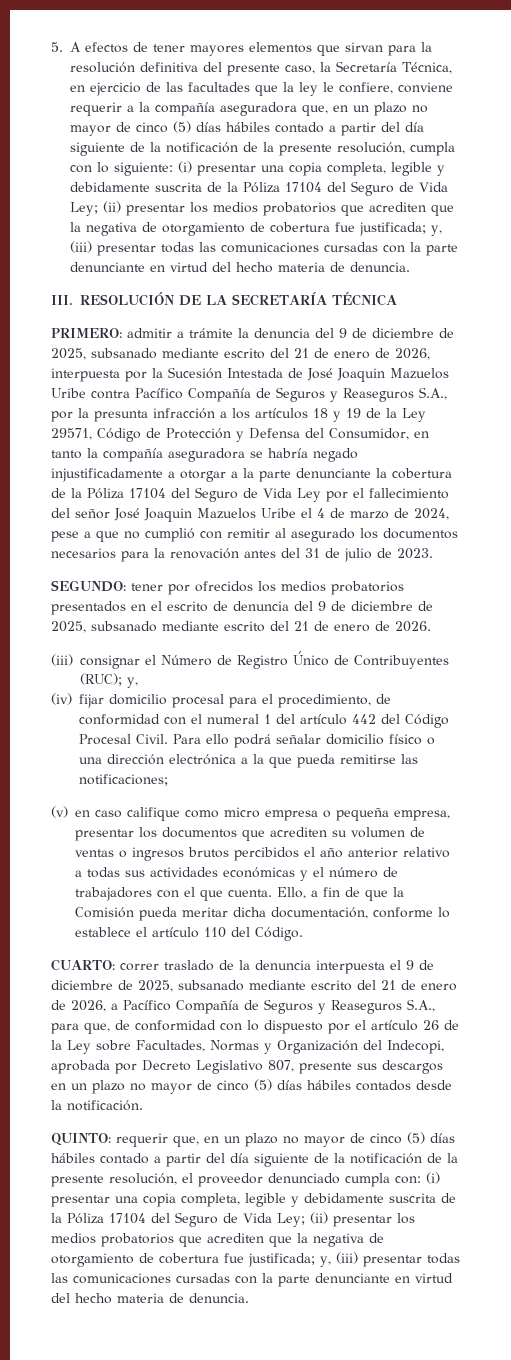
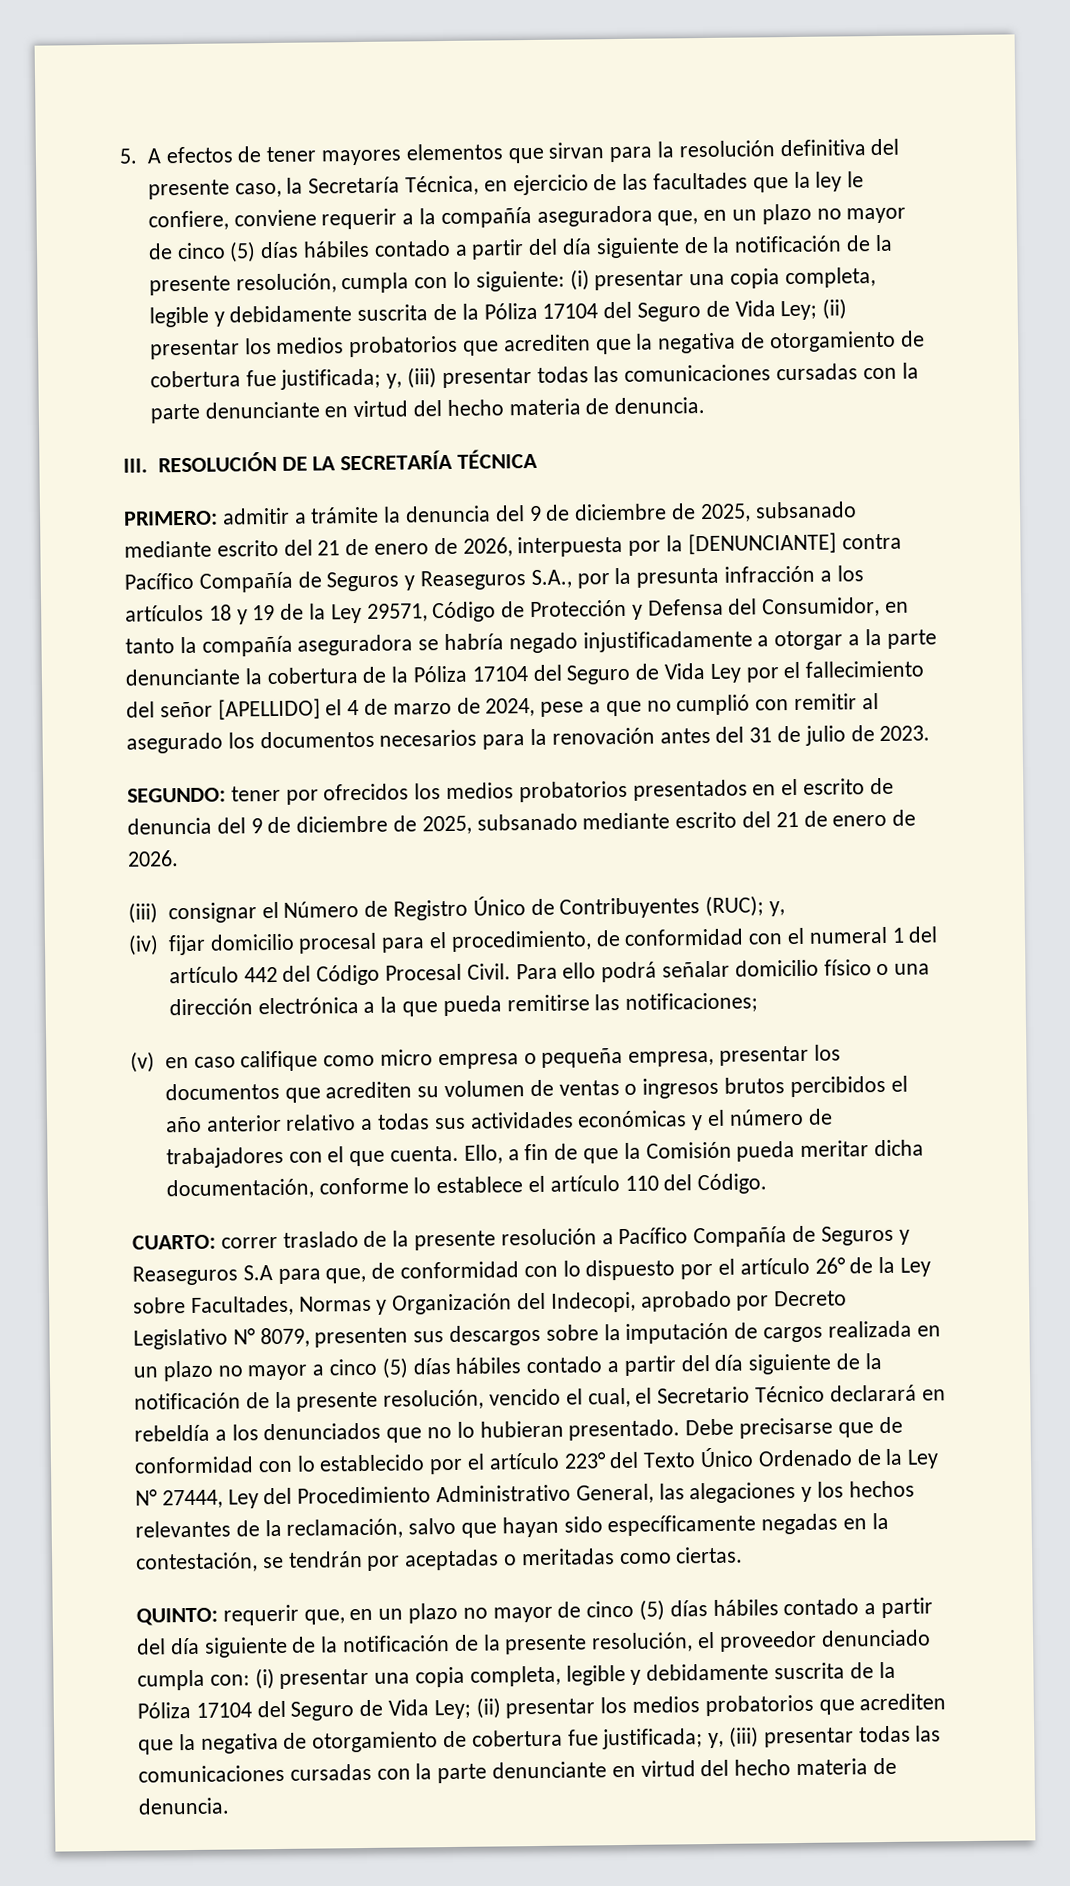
[168,367,449,382] [51,388,86,398] Sucesión Intestada de José Joaquin Mazuelos Uribe -> [687,532,837,555] [DENUNCIANTE]
[114,508,296,522] José Joaquin Mazuelos Uribe -> [217,698,321,720] [APELLIDO]
[255,960,434,974] [51,980,457,992] [51,1000,106,1012] denuncia interpuesta el 9 de diciembre de 2025, subsanado mediante escrito del 21 de enero de 2026, -> [414,1228,597,1251] presente resolución
[407,999,435,1012] S.A., -> [242,1265,273,1281] S.A
[423,1020,439,1030] 26 -> [814,1257,846,1274] 26°
[51,1060,110,1074] aprobada -> [640,1290,732,1312] aprobado
[268,1060,443,1074] [51,1079,452,1094] [51,1100,143,1111] 807, presente sus descargos en un plazo no mayor de cinco (5) días hábiles contados desde la notificación. -> [232,1320,941,1348] [133,1353,882,1382] [134,1384,946,1412] [134,1416,903,1443] [134,1447,940,1475] [135,1480,915,1509] [135,1512,889,1539] [136,1546,744,1573] N° 8079, presenten sus descargos sobre la imputación de cargos realizada en un plazo no mayor a cinco (5) días hábiles contado a partir del día siguiente de la notificación de la presente resolución, vencido el cual, el Secretario Técnico declarará en rebeldía a los denunciados que no lo hubieran presentado. Debe precisarse que de conformidad con lo establecido por el artículo 223° del Texto Único Ordenado de la Ley N° 27444, Ley del Procedimiento Administrativo General, las alegaciones y los hechos relevantes de la reclamación, salvo que hayan sido específicamente negadas en la contestación, se tendrán por aceptadas o meritadas como ciertas.

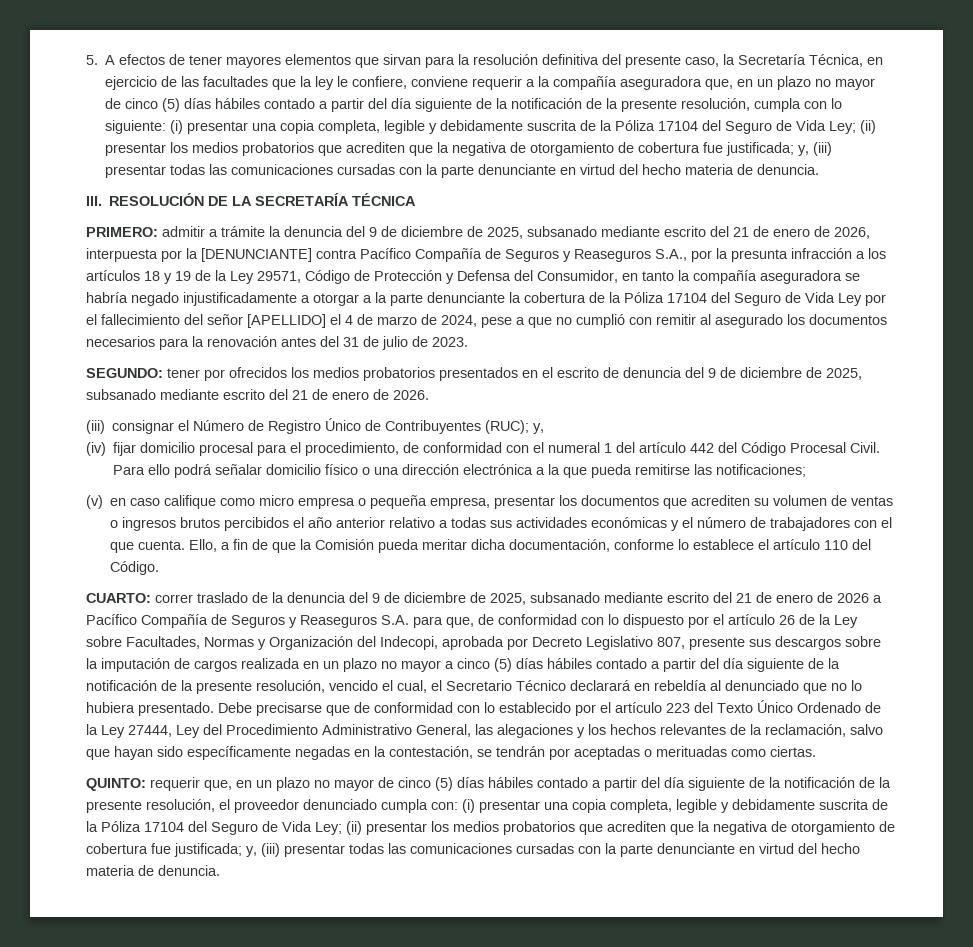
[414,1228,597,1251] presente resolución -> [287,592,869,605] denuncia del 9 de diciembre de 2025, subsanado mediante escrito del 21 de enero de 2026
[242,1265,273,1281] S.A -> [381,615,409,625] S.A.
[814,1257,846,1274] 26° -> [779,615,795,625] 26
[640,1290,732,1312] aprobado -> [442,636,504,650] aprobada
[232,1327,409,1348] N° 8079, presenten -> [657,637,745,650] 807, presente
[214,1422,382,1441] a los denunciados -> [710,680,799,691] al denunciado
[479,1420,564,1438] hubieran -> [86,702,135,713] hubiera
[563,1452,607,1469] 223° -> [666,703,690,713] 223
[135,1489,158,1506] N° -> (125, 731) none
[520,1548,615,1566] meritadas -> [656,746,727,757] merituadas

